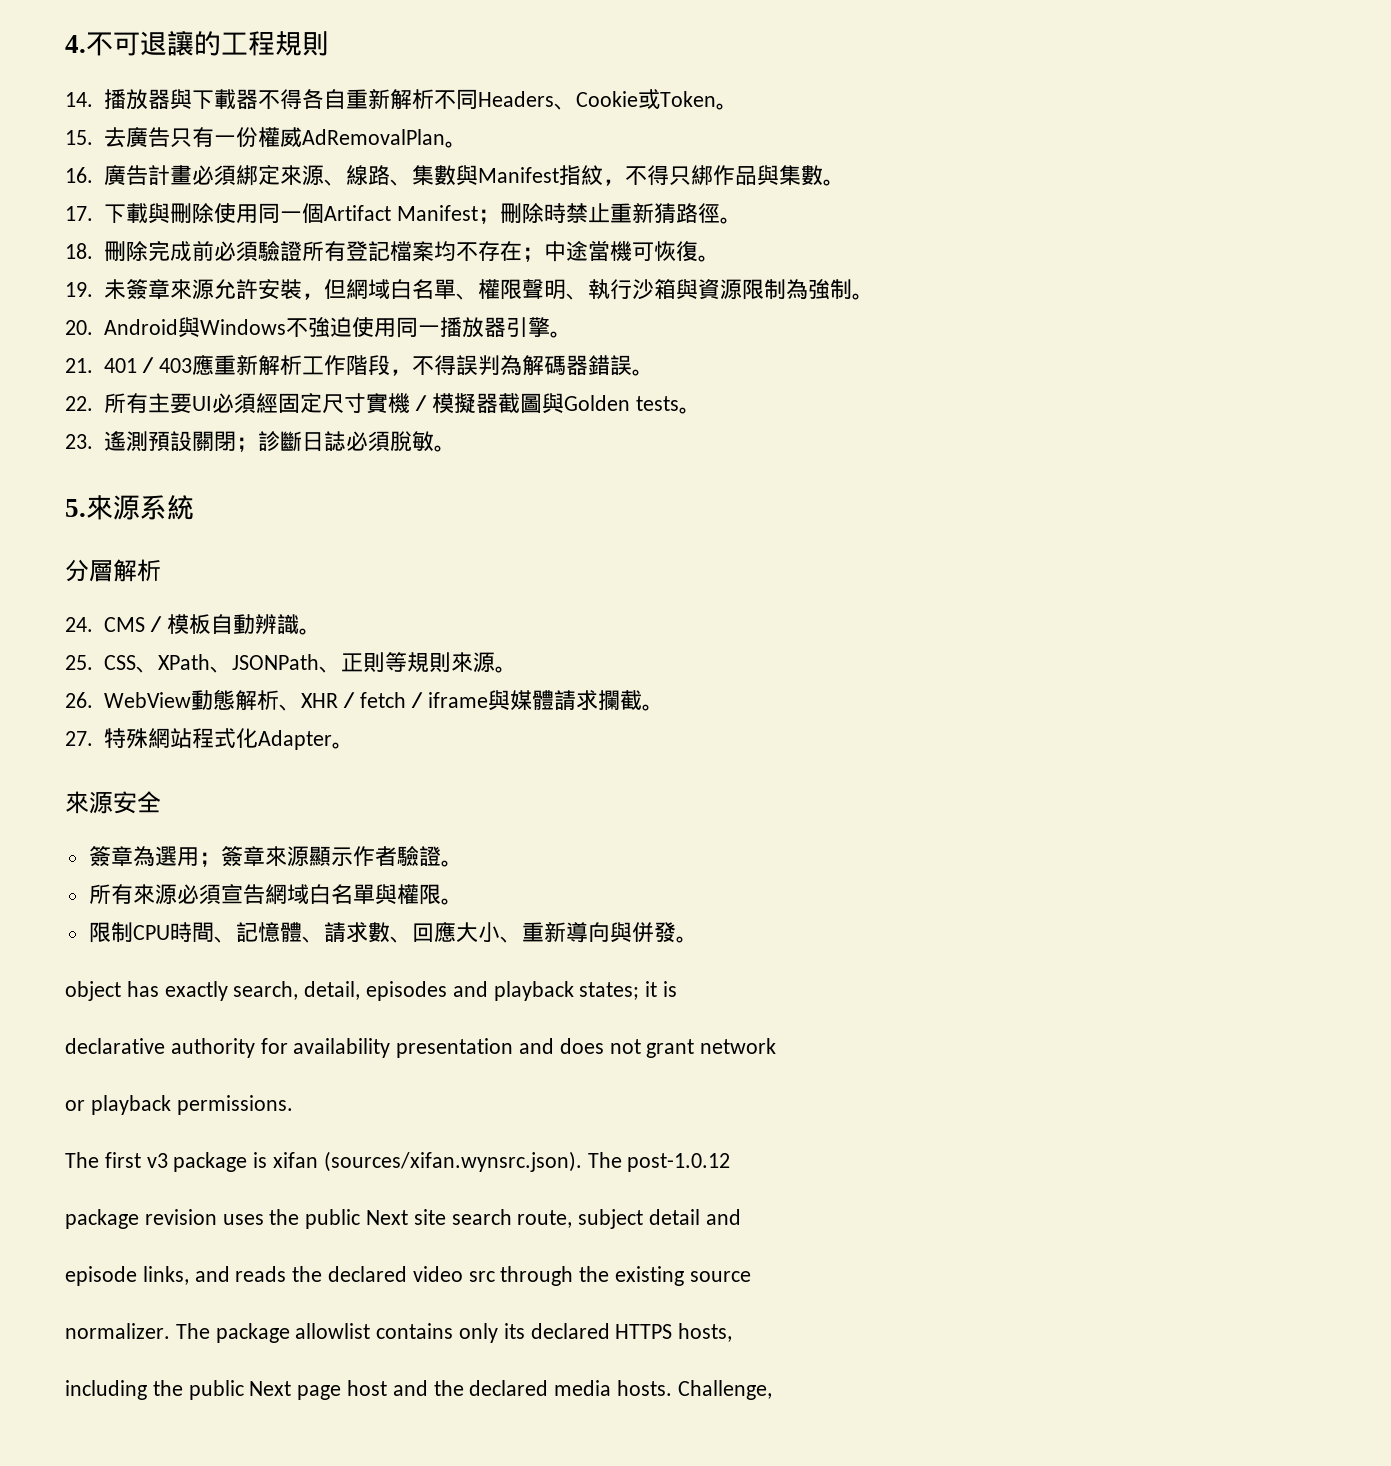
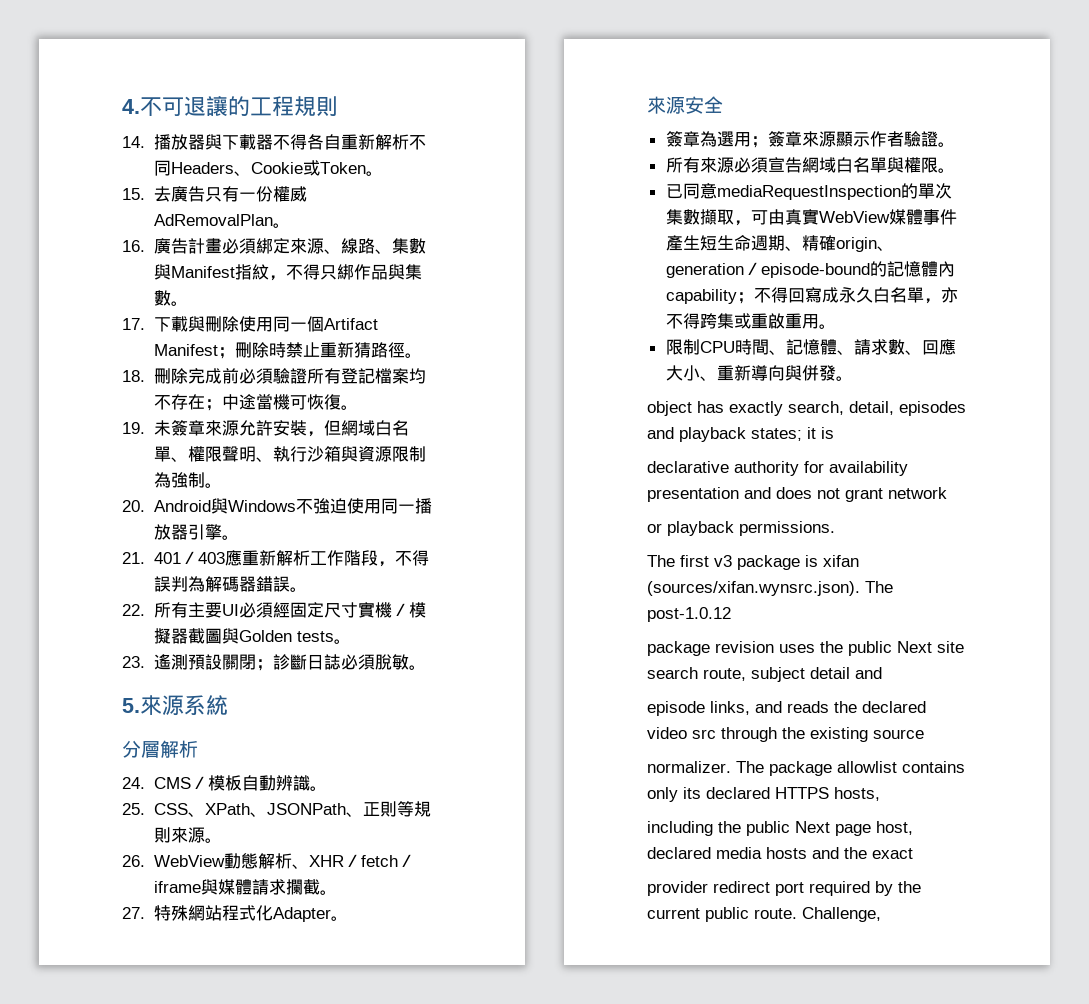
(463, 901) none -> [665,183,952,200] [665,209,957,226] [665,235,894,252] [665,261,955,278] [665,287,958,304] [665,313,836,329] // 已同意mediaRequestInspection的單次集數擷取，可由真實WebView媒體事件產生短生命週期、精確origin、generation／episode-bound的記憶體內capability；不得回寫成永久白名單，亦不得跨集或重啟重用。
[347,1380,673,1396] host and the declared media hosts. -> [876,821,913,835] [647,847,913,859] [647,881,921,896] [647,907,797,922] host, declared media hosts and the exact // provider redirect port required by the current public route.

